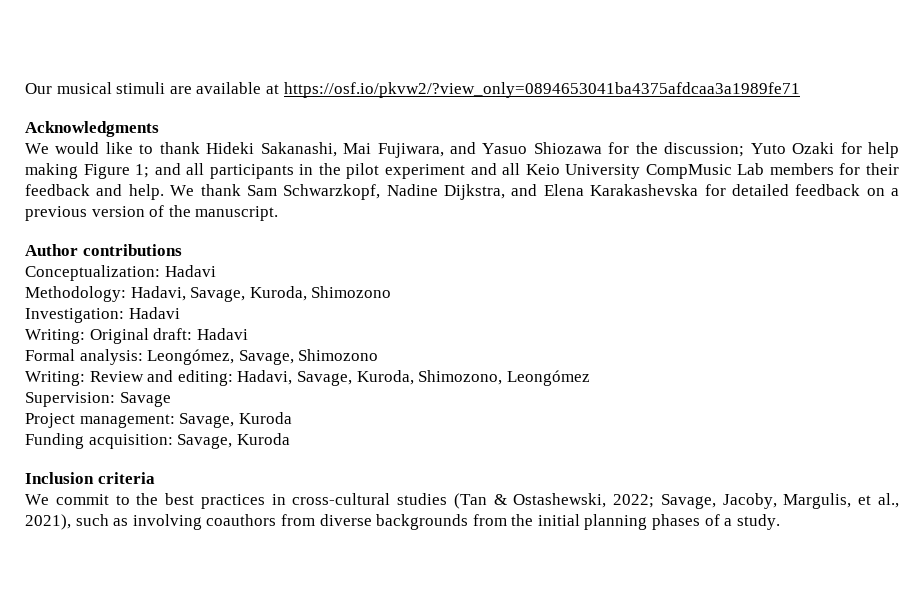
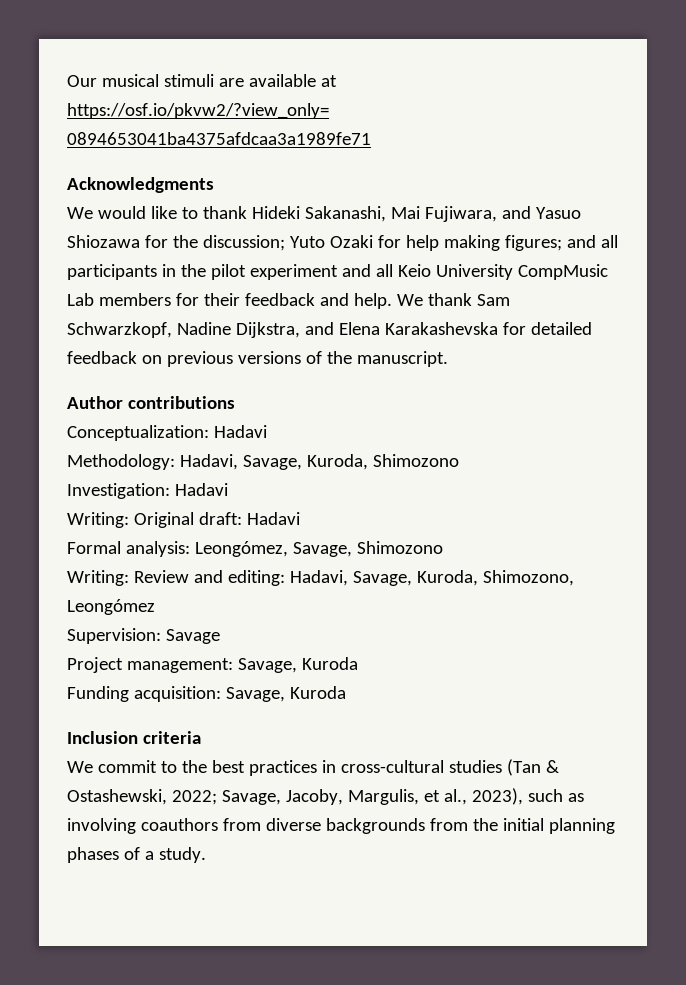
[83,164,150,179] Figure 1; -> [504,235,562,251] figures;
[891,188,899,196] [25,206,145,221] a previous version -> [166,351,301,367] previous versions
[25,514,71,530] 2021), -> [471,788,523,805] 2023),

